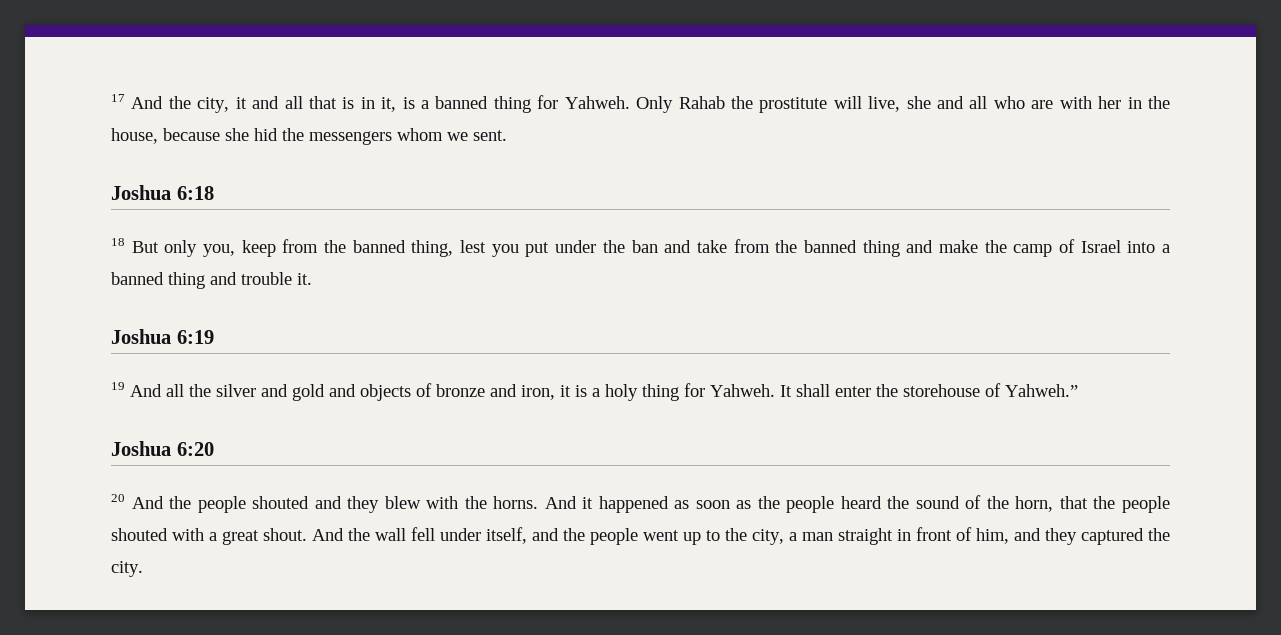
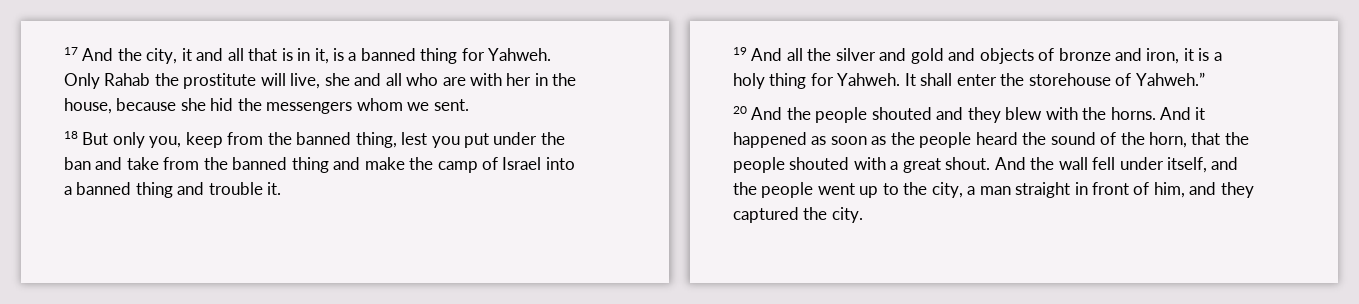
[111,185,214,200] // Joshua 6:18 -> (469, 105) none
[111,329,214,344] // Joshua 6:19 -> (282, 188) none
[111,441,214,456] // Joshua 6:20 -> (1205, 79) none

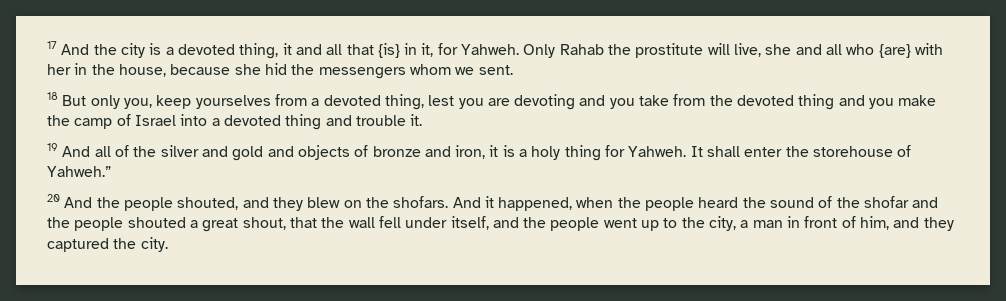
[146,48,178,64] city, -> [120,43,279,59] city is a devoted thing,
[281,48,293,61] is -> [377,43,400,58] {is}
[333,48,458,64] is a banned thing -> (434, 50) none
[442,77,466,86] are -> [878,44,911,58] {are}
[227,132,565,148] [64,157,123,170] from the banned thing, lest you put under the ban and -> [195,94,635,110] yourselves from a devoted thing, lest you are devoting and you
[232,157,361,173] banned thing and -> [737,94,895,110] devoted thing and you
[76,182,132,195] banned -> [223,115,281,126] devoted
(803, 54) none -> [114,145,129,157] of
[871,107,932,120] shouted -> [177,197,239,210] shouted,
[1045,107,1206,120] [733,132,887,148] with the horns. And it happened as soon as -> [343,196,614,211] on the shofars. And it happened, when
[1149,132,1249,148] [733,157,886,173] horn, that the people shouted with -> [864,196,939,208] [47,217,186,231] shofar and the people shouted
[945,157,1026,170] shout. And -> [242,217,317,230] shout, that
[1015,182,1071,198] straight -> (783, 224) none

